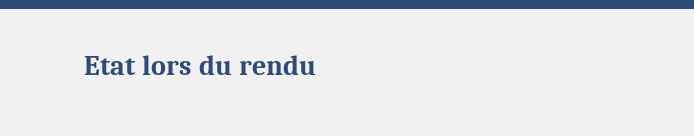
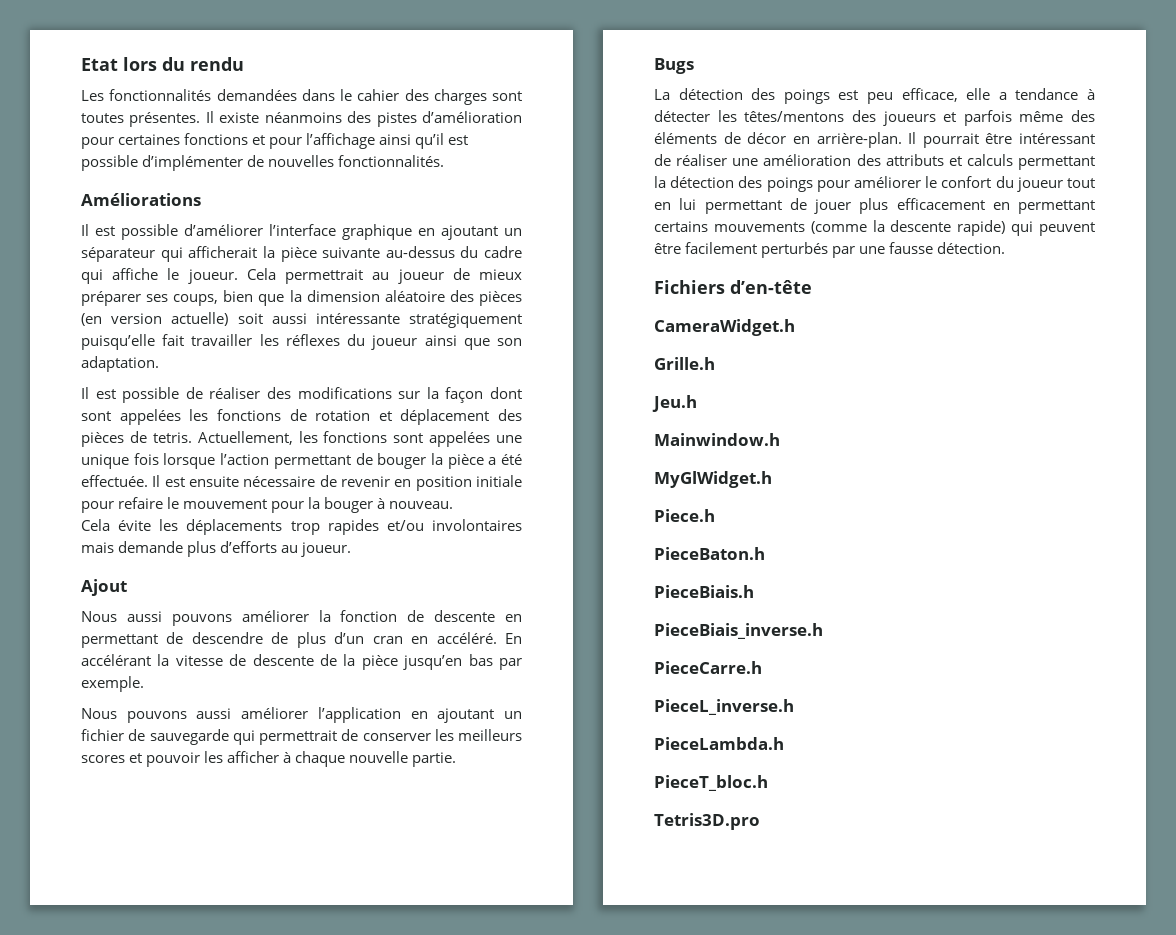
(317, 65) none -> [81,89,522,105] [81,111,523,127] [81,133,469,149] [81,155,445,171] [81,193,201,206] [81,224,522,240] [81,246,522,262] [81,268,522,284] [81,290,522,306] [81,312,522,328] [81,334,522,350] [81,356,159,372] [81,387,523,403] [81,409,522,425] [81,431,522,447] [81,453,522,469] [81,475,522,491] [81,497,454,513] [81,519,522,535] [81,541,352,557] [81,579,127,596] [81,610,522,626] [81,632,523,648] [81,654,522,670] [81,676,144,692] [81,707,522,723] [81,729,522,745] [81,751,457,767] [654,58,694,74] [654,88,1095,104] [654,110,1095,126] [654,132,1095,148] [654,154,1095,170] [654,176,1095,192] [654,198,1095,214] [654,220,1095,236] [654,242,1006,258] [654,280,812,294] [654,319,795,336] [654,357,715,370] [652,395,697,412] [654,433,780,446] [654,471,772,488] [654,509,715,522] [654,547,765,560] [654,585,754,598] [654,623,823,639] [654,661,762,674] [654,699,794,715] [654,737,784,750] [654,775,768,791] [654,813,760,830] // Les fonctionnalités demandées dans le cahier des charges sont toutes présentes. Il existe néanmoins des pistes d’amélioration pour certaines fonctions et pour l’affichage ainsi qu’il est possible d’implémenter de nouvelles fonctionnalités. // Améliorations // Il est possible d’améliorer l’interface graphique en ajoutant un séparateur qui afficherait la pièce suivante au-dessus du cadre qui affiche le joueur. Cela permettrait au joueur de mieux préparer ses coups, bien que la dimension aléatoire des pièces (en version actuelle) soit aussi intéressante stratégiquement puisqu’elle fait travailler les réflexes du joueur ainsi que son adaptation. // Il est possible de réaliser des modifications sur la façon dont sont appelées les fonctions de rotation et déplacement des pièces de tetris. Actuellement, les fonctions sont appelées une unique fois lorsque l’action permettant de bouger la pièce a été effectuée. Il est ensuite nécessaire de revenir en position initiale pour refaire le mouvement pour la bouger à nouveau. // Cela évite les déplacements trop rapides et/ou involontaires mais demande plus d’efforts au joueur. // Ajout // Nous aussi pouvons améliorer la fonction de descente en permettant de descendre de plus d’un cran en accéléré. En accélérant la vitesse de descente de la pièce jusqu’en bas par exemple. // Nous pouvons aussi améliorer l’application en ajoutant un fichier de sauvegarde qui permettrait de conserver les meilleurs scores et pouvoir les afficher à chaque nouvelle partie. // Bugs // La détection des poings est peu efficace, elle a tendance à détecter les têtes/mentons des joueurs et parfois même des éléments de décor en arrière-plan. Il pourrait être intéressant de réaliser une amélioration des attributs et calculs permettant la détection des poings pour améliorer le confort du joueur tout en lui permettant de jouer plus efficacement en permettant certains mouvements (comme la descente rapide) qui peuvent être facilement perturbés par une fausse détection. // Fichiers d’en-tête // CameraWidget.h // Grille.h // Jeu.h // Mainwindow.h // MyGlWidget.h // Piece.h // PieceBaton.h // PieceBiais.h // PieceBiais_inverse.h // PieceCarre.h // PieceL_inverse.h // PieceLambda.h // PieceT_bloc.h // Tetris3D.pro

